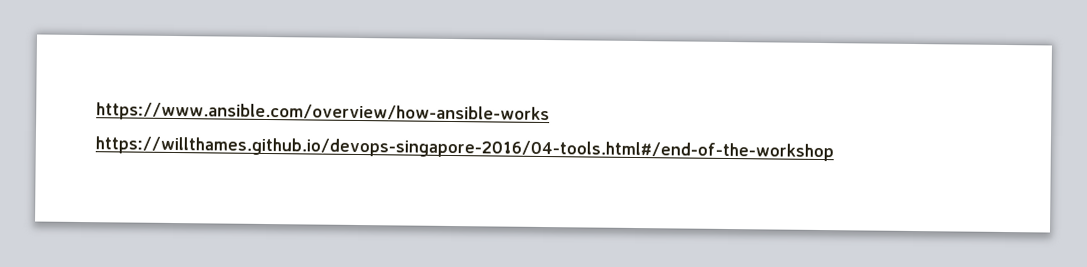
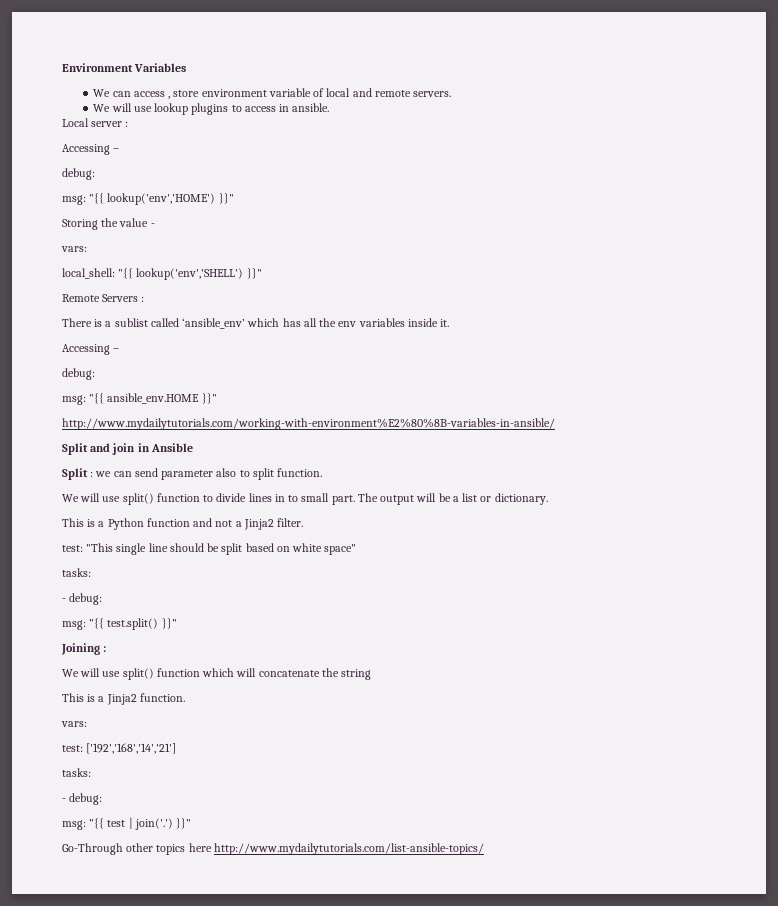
[96,102,550,125] [95,136,834,162] https://www.ansible.com/overview/how-ansible-works // https://willthames.github.io/devops-singapore-2016/04-tools.html#/end-of-the-workshop -> [62,63,187,72] [93,88,452,99] [93,103,330,115] [62,118,129,127] [62,144,120,155] [62,168,95,180] [62,193,234,205] [62,218,155,230] [61,246,87,252] [62,268,262,280] [62,294,145,302] [62,318,450,329] [62,344,120,355] [62,368,95,380] [62,393,217,405] [62,418,555,430] [62,443,193,455] [62,468,323,480] [62,493,548,505] [62,518,304,530] [62,543,357,555] [62,568,91,577] [62,593,103,605] [62,618,177,630] [61,643,107,655] [62,668,372,680] [62,693,185,705] [61,721,87,727] [62,743,177,754] [62,768,91,777] [62,793,103,805] [62,817,192,830] [62,843,484,855] Environment Variables // We can access , store environment variable of local and remote servers. // We will use lookup plugins to access in ansible. // Local server : // Accessing – // debug: // msg: "{{ lookup('env','HOME') }}" // Storing the value - // vars: // local_shell: "{{ lookup('env','SHELL') }}" // Remote Servers : // There is a sublist called ‘ansible_env’ which has all the env variables inside it. // Accessing – // debug: // msg: "{{ ansible_env.HOME }}" // http://www.mydailytutorials.com/working-with-environment%E2%80%8B-variables-in-ansible/ // Split and join in Ansible // Split : we can send parameter also to split function. // We will use split() function to divide lines in to small part. The output will be a list or dictionary. // This is a Python function and not a Jinja2 filter. // test: "This single line should be split based on white space" // tasks: // - debug: // msg: "{{ test.split() }}" // Joining : // We will use split() function which will concatenate the string // This is a Jinja2 function. // vars: // test: ['192','168','14','21'] // tasks: // - debug: // msg: "{{ test | join('.') }}" // Go-Through other topics here http://www.mydailytutorials.com/list-ansible-topics/

